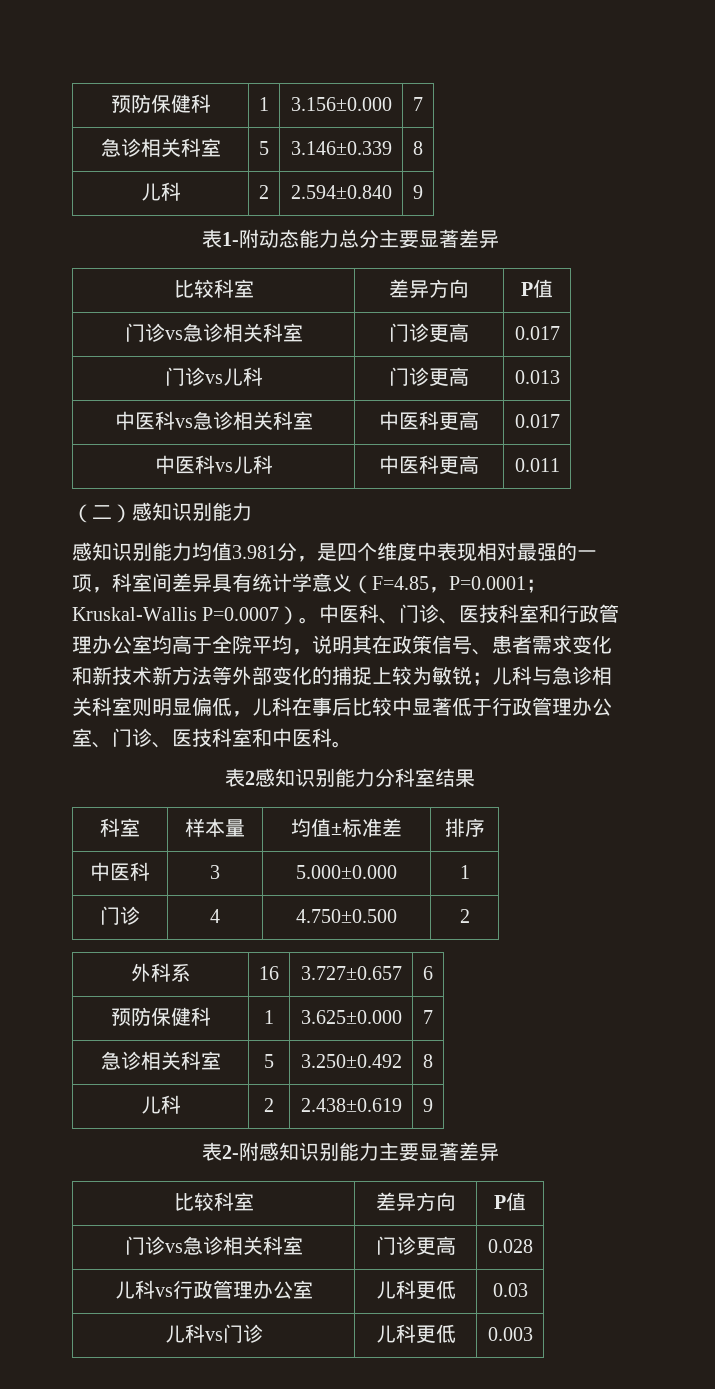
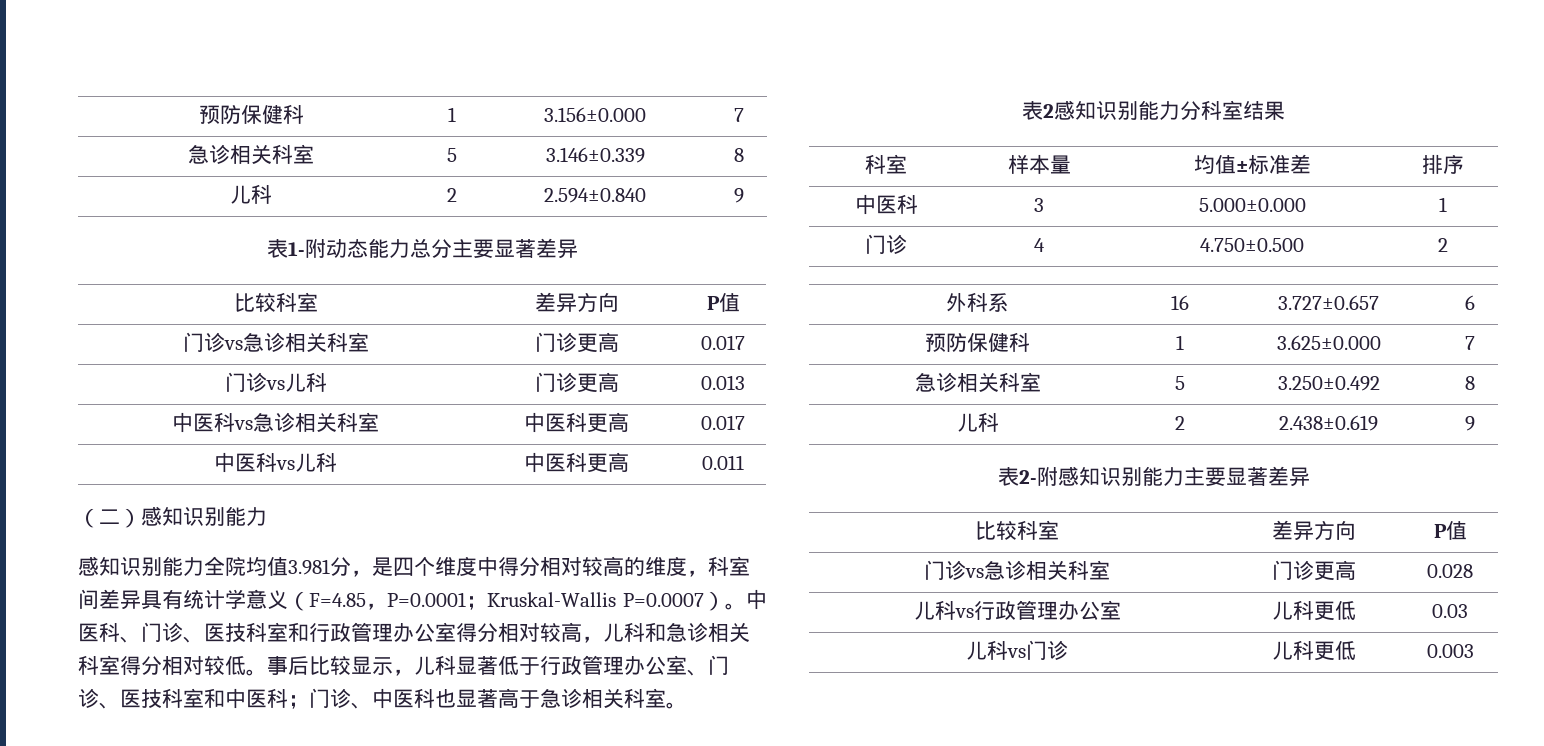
(192, 551) none -> [204,556,246,576] 全院
[437,542,597,562] [72,574,92,592] 表现相对最强的一项 -> [498,556,687,576] 得分相对较高的维度
[152,635,612,655] [72,666,612,686] [72,697,412,717] 均高于全院平均，说明其在政策信号、患者需求变化和新技术新方法等外部变化的捕捉上较为敏锐；儿科与急诊相关科室则明显偏低，儿科在事后比较中 -> [456,622,750,643] [78,655,456,676] 得分相对较高，儿科和急诊相关科室得分相对较低。事后比较显示，儿科
(332, 737) none -> [288,688,666,709] ；门诊、中医科也显著高于急诊相关科室

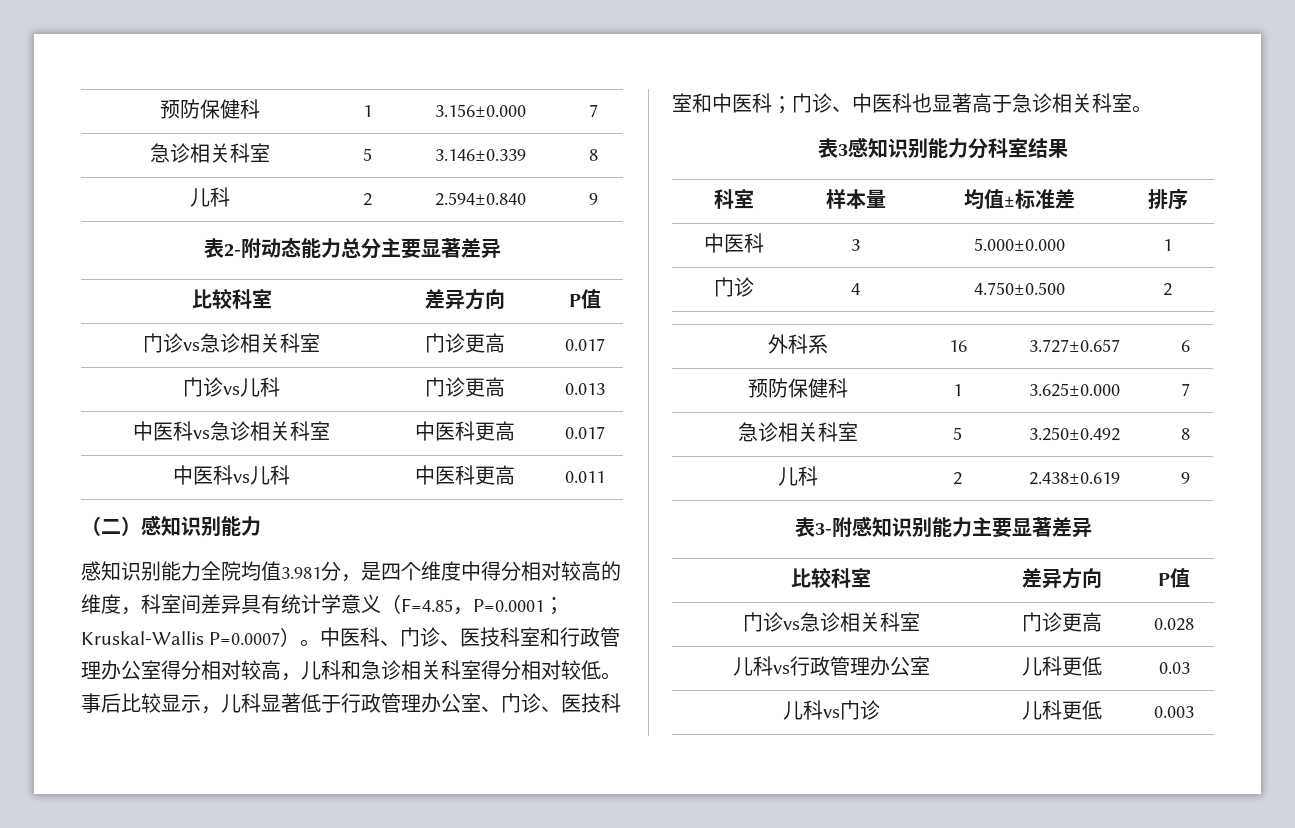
[288,242,305,256] 1- -> [223,244,241,257] 2-
[1043,104,1054,118] 2 -> [838,144,848,156] 3
[1018,470,1037,484] 2- -> [814,523,832,535] 3-

